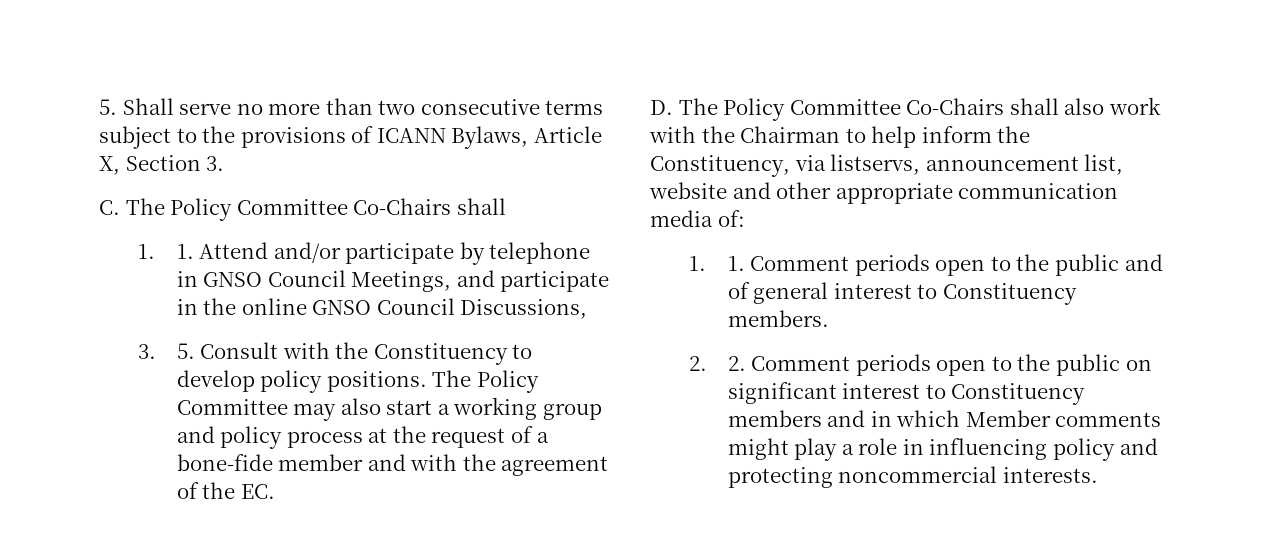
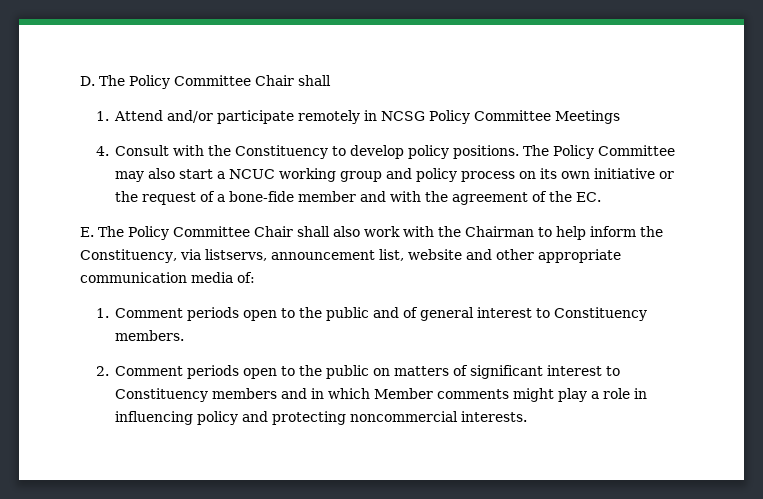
[99,98,604,115] [99,126,602,149] [99,155,225,175] [99,198,452,221] 5. Shall serve no more than two consecutive terms subject to the provisions of ICANN Bylaws, Article X, Section 3. // C. The Policy Committee Co-Chairs -> [80,75,294,89] D. The Policy Committee Chair
[176,244,194,259] 1. -> (109, 116) none
[459,242,591,265] [176,270,610,292] [176,298,588,319] [137,343,195,359] by telephone in GNSO Council Meetings, and participate in the online GNSO Council Discussions, // 3. 5. -> [298,110,621,124] [95,146,109,156] remotely in NCSG Policy Committee Meetings // 4.
(450, 409) none -> [229,169,276,179] NCUC
[368,428,388,443] at -> [519,168,675,179] on its own initiative or
[650,98,1005,121] D. The Policy Committee Co-Chairs -> [80,226,293,240] E. The Policy Committee Chair
[727,256,745,271] 1. -> (109, 313) none
[727,356,746,371] 2. -> (109, 371) none
(1152, 365) none -> [394,365,469,376] matters of

